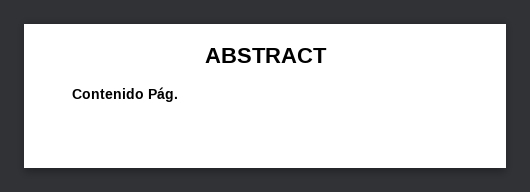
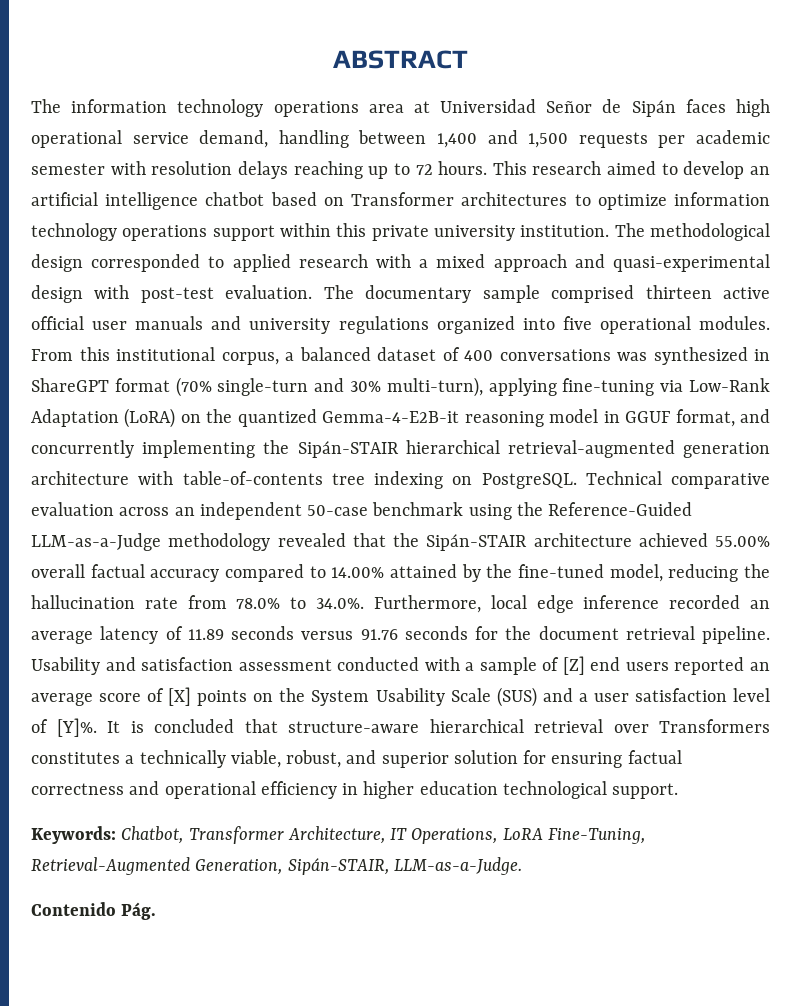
(327, 55) none -> [31,99,771,117] [31,130,771,148] [31,161,770,179] [31,192,770,210] [31,223,770,241] [31,254,770,272] [31,285,771,303] [31,316,771,334] [31,347,770,365] [31,377,770,397] [31,408,771,428] [31,440,770,458] [31,471,770,489] [31,502,693,520] [31,533,770,551] [31,564,770,582] [31,595,771,613] [31,626,770,644] [31,656,771,675] [31,687,771,707] [31,718,770,737] [31,750,682,768] [31,781,679,799] [31,826,645,844] [31,857,522,875] // The information technology operations area at Universidad Señor de Sipán faces high operational service demand, handling between 1,400 and 1,500 requests per academic semester with resolution delays reaching up to 72 hours. This research aimed to develop an artificial intelligence chatbot based on Transformer architectures to optimize information technology operations support within this private university institution. The methodological design corresponded to applied research with a mixed approach and quasi-experimental design with post-test evaluation. The documentary sample comprised thirteen active official user manuals and university regulations organized into five operational modules. From this institutional corpus, a balanced dataset of 400 conversations was synthesized in ShareGPT format (70% single-turn and 30% multi-turn), applying fine-tuning via Low-Rank Adaptation (LoRA) on the quantized Gemma-4-E2B-it reasoning model in GGUF format, and concurrently implementing the Sipán-STAIR hierarchical retrieval-augmented generation architecture with table-of-contents tree indexing on PostgreSQL. Technical comparative evaluation across an independent 50-case benchmark using the Reference-Guided LLM-as-a-Judge methodology revealed that the Sipán-STAIR architecture achieved 55.00% overall factual accuracy compared to 14.00% attained by the fine-tuned model, reducing the hallucination rate from 78.0% to 34.0%. Furthermore, local edge inference recorded an average latency of 11.89 seconds versus 91.76 seconds for the document retrieval pipeline. Usability and satisfaction assessment conducted with a sample of [Z] end users reported an average score of [X] points on the System Usability Scale (SUS) and a user satisfaction level of [Y]%. It is concluded that structure-aware hierarchical retrieval over Transformers constitutes a technically viable, robust, and superior solution for ensuring factual correctness and operational efficiency in higher education technological support. // Keywords: Chatbot, Transformer Architecture, IT Operations, LoRA Fine-Tuning, Retrieval-Augmented Generation, Sipán-STAIR, LLM-as-a-Judge.

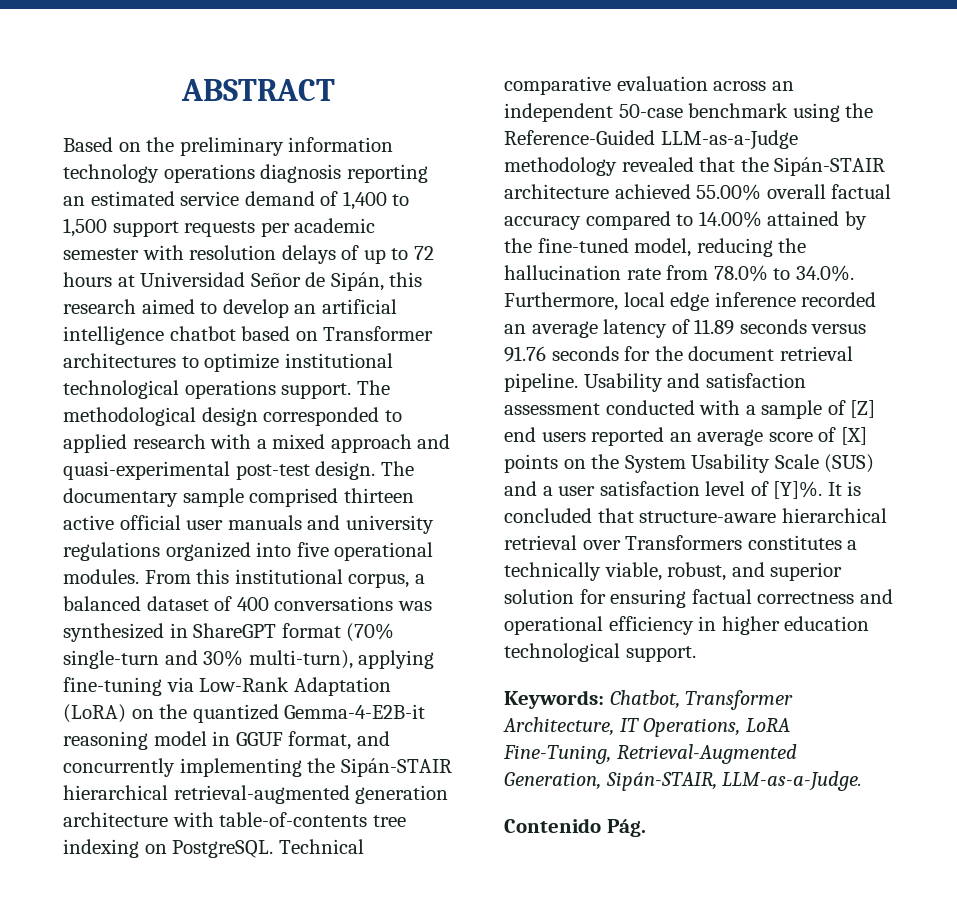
[31,99,771,117] [31,130,569,148] The information technology operations area at Universidad Señor de Sipán faces high operational service demand, handling between 1,400 and 1,500 -> [63,137,394,156] [63,164,428,183] [63,191,410,210] [63,218,179,237] Based on the preliminary information technology operations diagnosis reporting an estimated service demand of 1,400 to 1,500 support
[293,161,363,179] reaching -> [341,245,360,260] of
[438,161,527,175] hours. This -> [63,272,423,291] hours at Universidad Señor de Sipán, this
[673,192,770,206] [31,223,610,241] information technology operations support within this private university institution. -> [284,353,393,368] [63,380,352,399] institutional technological operations support.
[31,285,313,303] design with post-test evaluation. -> [235,461,376,480] post-test design.

